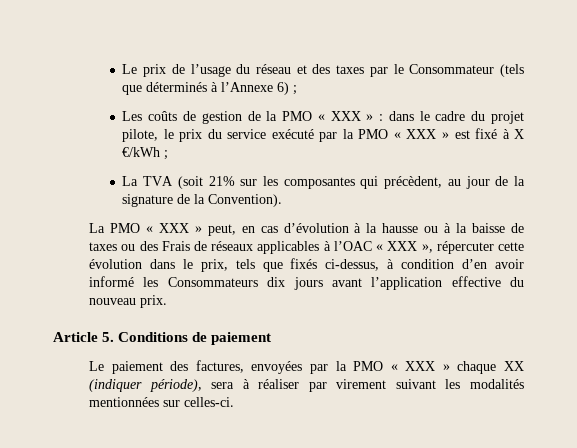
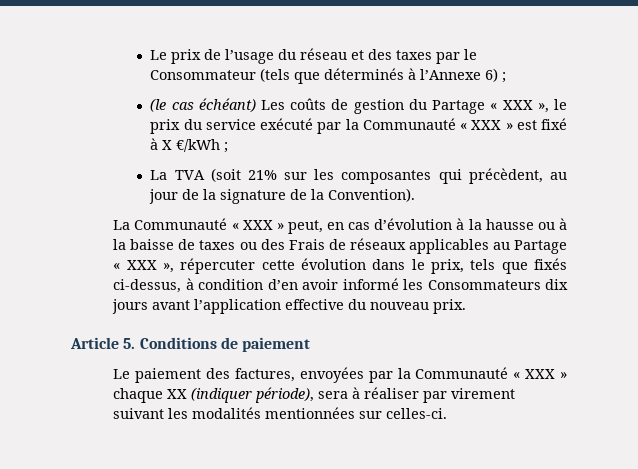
(298, 90) none -> [150,98,256,112] (le cas échéant)
[247,111,525,124] [122,129,159,142] de la PMO « XXX » : dans le cadre du projet pilote, -> [408,99,549,114] du Partage « XXX »,
[358,129,389,139] PMO -> [362,118,456,130] Communauté
[109,223,140,233] PMO -> [134,218,228,230] Communauté
[323,241,372,251] à l’OAC -> [492,240,567,254] au Partage
[353,361,384,371] PMO -> [415,367,509,379] Communauté

